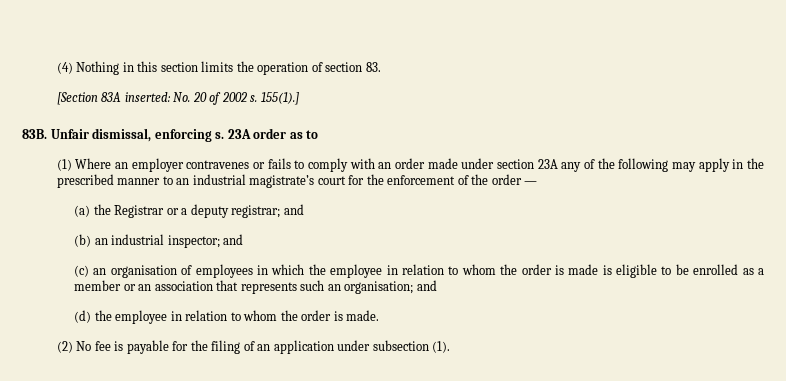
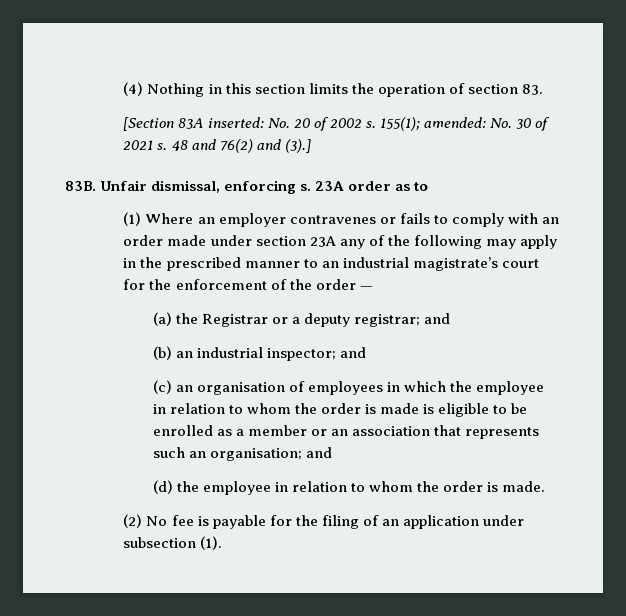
[260,92,299,105] 155(1).] -> [379,117,551,131] [123,139,311,153] 155(1); amended: No. 30 of 2021 s. 48 and 76(2) and (3).]

